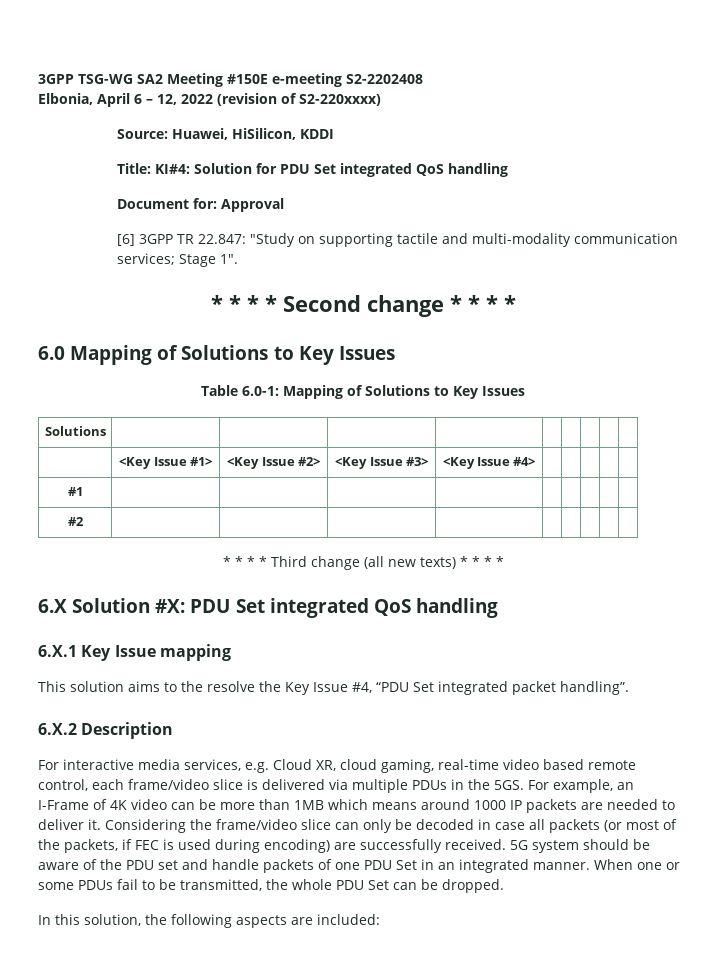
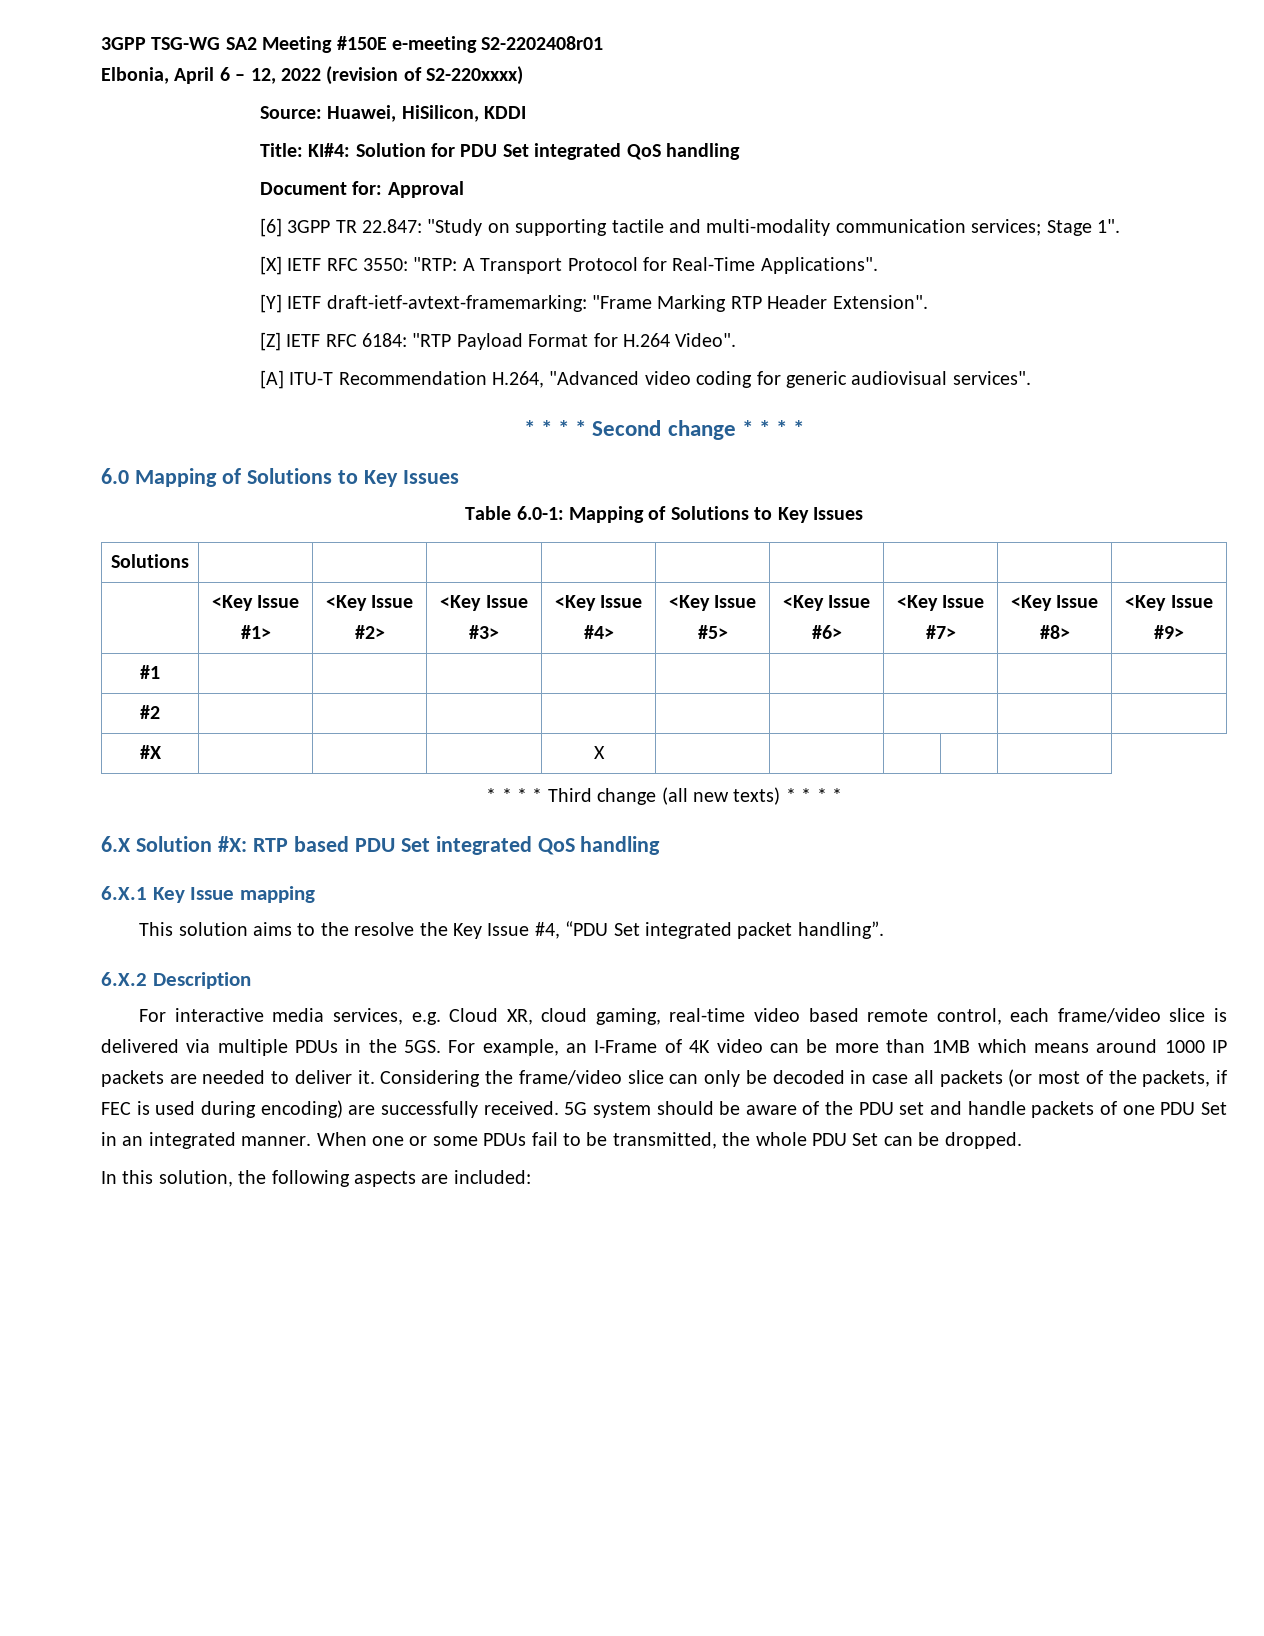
[346,74,423,84] S2-2202408 -> [481,36,604,50] S2-2202408r01
(239, 259) none -> [259,256,878,275] [259,294,928,313] [259,332,737,351] [259,370,1031,389] // [X] IETF RFC 3550: "RTP: A Transport Protocol for Real-Time Applications". // [Y] IETF draft-ietf-avtext-framemarking: "Frame Marking RTP Header Extension". // [Z] IETF RFC 6184: "RTP Payload Format for H.264 Video". // [A] ITU-T Recommendation H.264, "Advanced video coding for generic audiovisual services".
(536, 461) | | | | -> [668,595,757,611] [697,625,728,639] [782,595,871,611] [811,625,842,639] [896,595,985,611] [925,625,956,639] [1010,595,1099,611] [1039,625,1070,639] [1125,595,1213,611] [1154,625,1184,639] <Key Issue #5> | <Key Issue #6> | <Key Issue #7> | <Key Issue #8> | <Key Issue #9>
(84, 521) none -> [139,745,161,759] [593,746,605,759] // #X | | | | X | | | | |
(186, 606) none -> [252,836,349,852] RTP based

